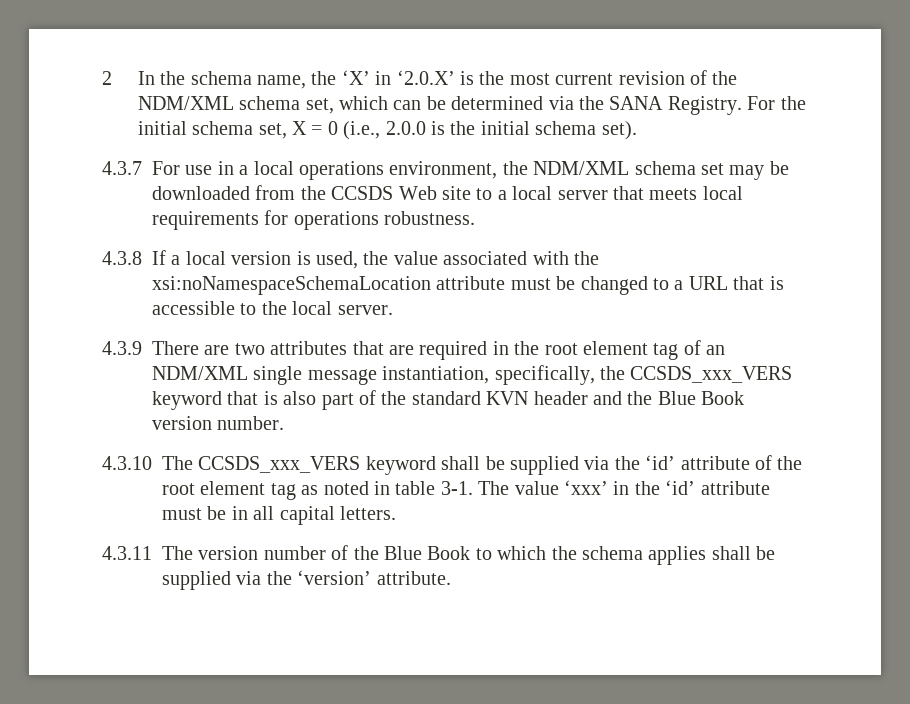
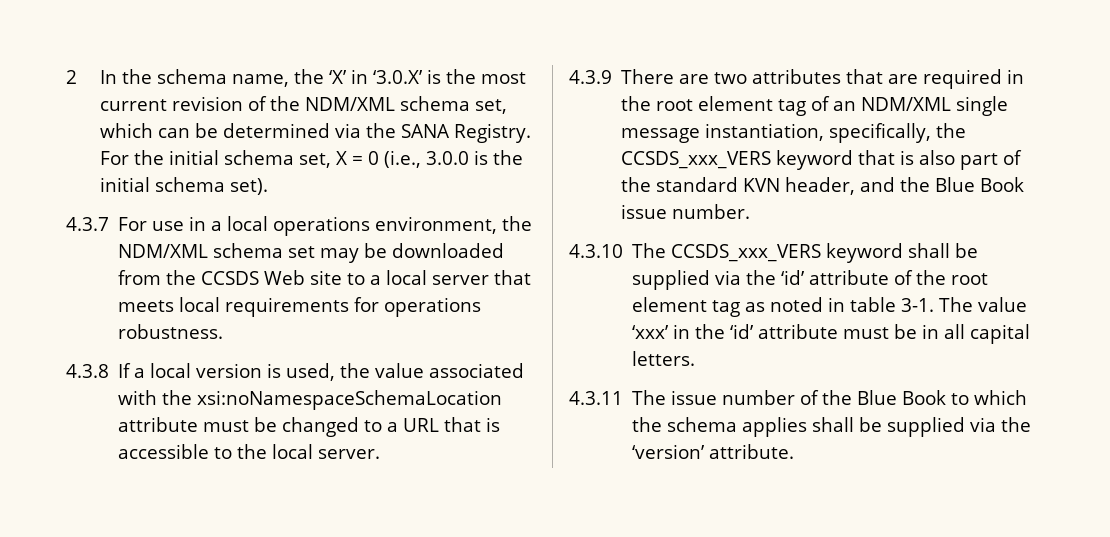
[396,70,455,85] ‘2.0.X’ -> [372,70,422,84] ‘3.0.X’
[385,121,426,135] 2.0.0 -> [425,151,469,165] 3.0.0
[533,391,588,405] header -> [785,177,856,195] header,
[152,416,212,430] version -> [621,204,668,219] issue
[198,546,259,560] version -> [671,390,718,405] issue

